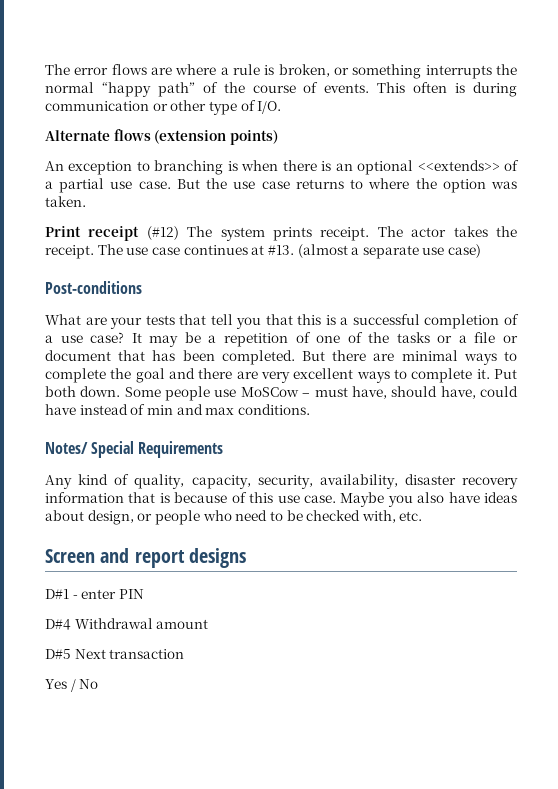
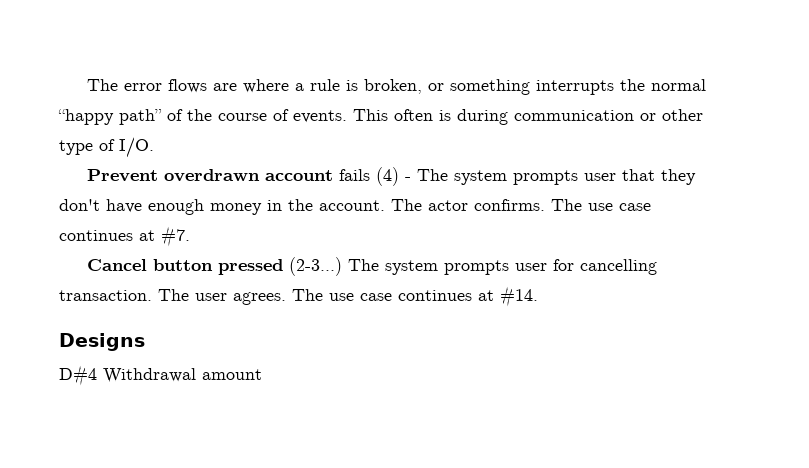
[45,129,278,145] [45,160,519,175] [45,178,517,193] [45,196,86,207] [45,226,517,241] [45,244,482,259] [45,281,142,294] [45,314,520,329] [45,332,518,347] [45,350,517,365] [45,368,517,383] [45,386,518,401] [45,404,310,415] [45,441,224,458] [45,474,518,489] [45,492,517,507] [45,510,423,525] [45,548,246,568] [45,589,144,599] [45,618,209,630] [45,649,185,659] [45,679,99,692] Alternate flows (extension points) // An exception to branching is when there is an optional <<extends>> of a partial use case. But the use case returns to where the option was taken. // Print receipt (#12) The system prints receipt. The actor takes the receipt. The use case continues at #13. (almost a separate use case) // Post-conditions // What are your tests that tell you that this is a successful completion of a use case? It may be a repetition of one of the tasks or a file or document that has been completed. But there are minimal ways to complete the goal and there are very excellent ways to complete it. Put both down. Some people use MoSCow – must have, should have, could have instead of min and max conditions. // Notes/ Special Requirements // Any kind of quality, capacity, security, availability, disaster recovery information that is because of this use case. Maybe you also have ideas about design, or people who need to be checked with, etc. // Screen and report designs // D#1 - enter PIN // D#4 Withdrawal amount // D#5 Next transaction // Yes / No -> [86,167,696,186] [59,199,651,215] [59,226,190,247] [86,257,657,276] [59,286,538,307] [59,333,145,351] [59,365,262,386] Prevent overdrawn account fails (4) - The system prompts user that they don't have enough money in the account. The actor confirms. The use case continues at #7. // Cancel button pressed (2-3…) The system prompts user for cancelling transaction. The user agrees. The use case continues at #14. // Designs // D#4 Withdrawal amount

